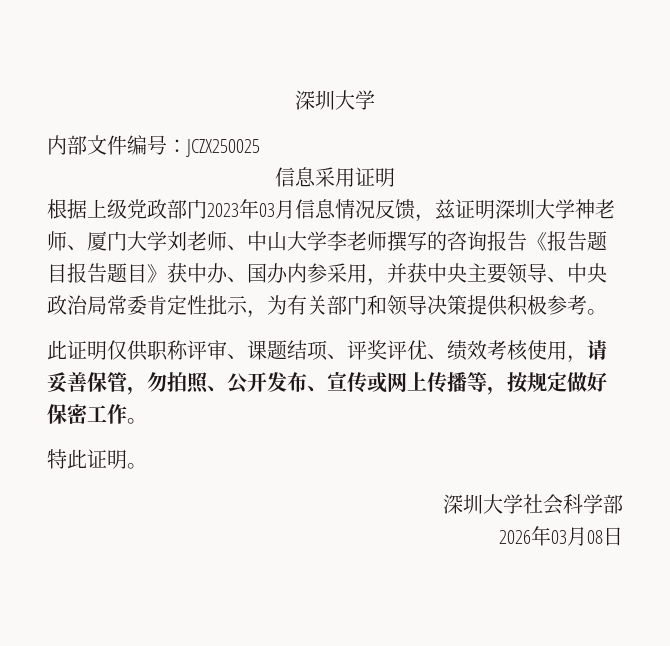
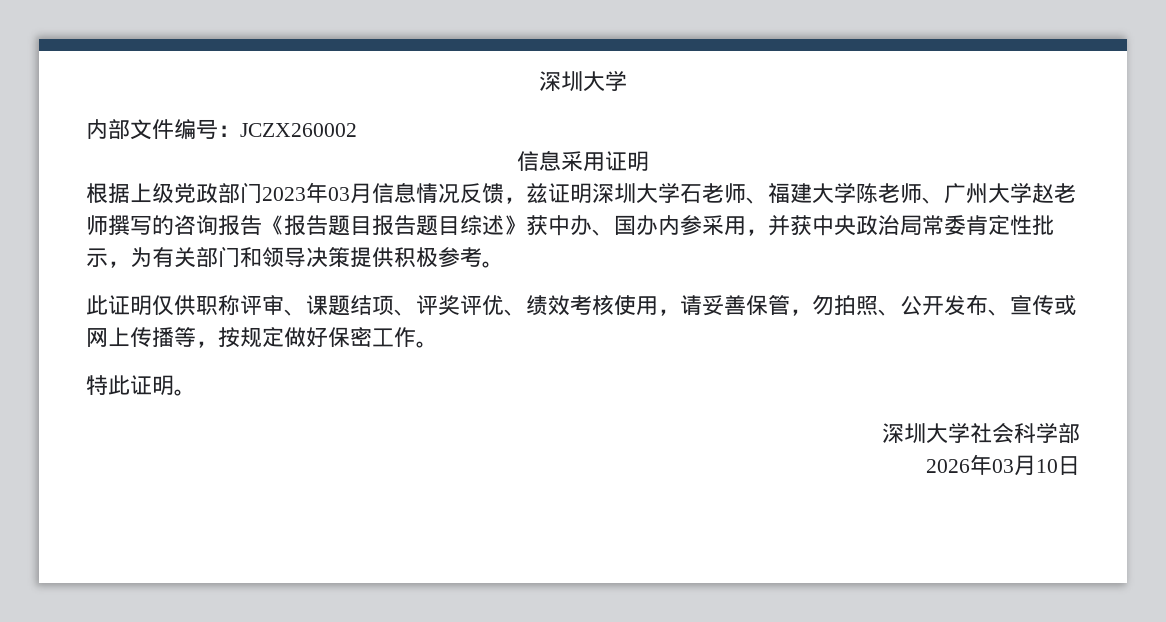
[186,139,260,157] JCZX250025 -> [240,123,357,137] JCZX260002
[575,199,615,219] [47,231,347,251] 神老师、厦门大学刘老师、中山大学李 -> [680,183,1054,204] 石老师、福建大学陈老师、广州大学赵
(147, 273) none -> [460,215,504,235] 综述
[467,263,607,284] 主要领导、中央 -> (856, 225) none
[587,530,603,544] 08 -> [1036,459,1058,473] 10

